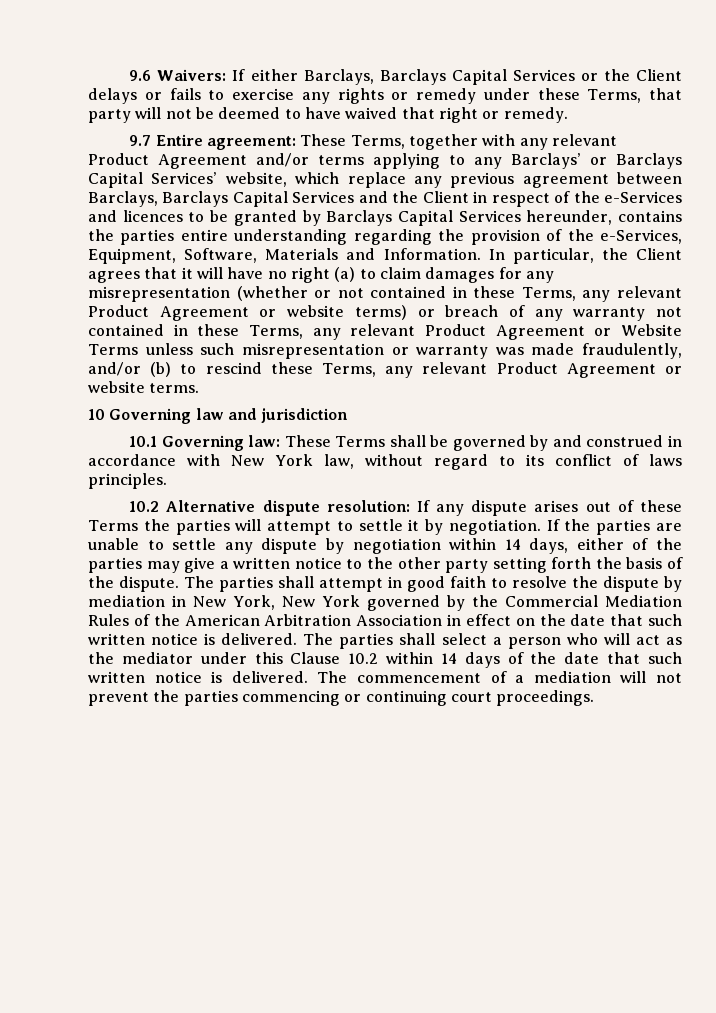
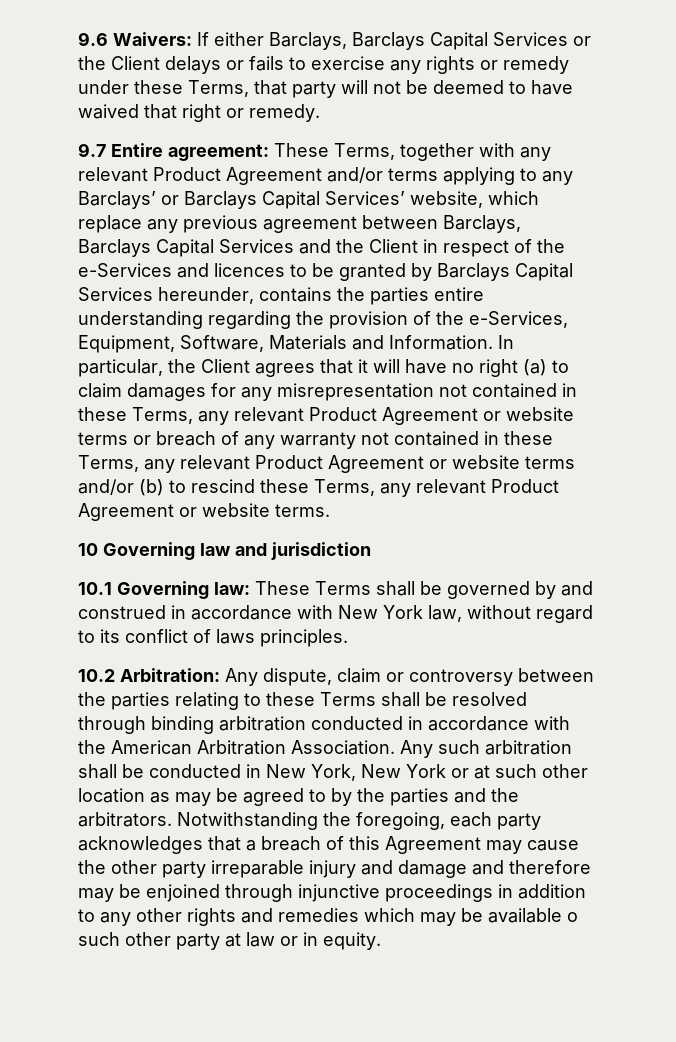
[236,286,332,301] (whether or -> (434, 392) none
[354,305,407,320] terms) -> [78,432,128,445] terms
[621,324,682,336] [88,343,682,359] Website Terms unless such misrepresentation or warranty was made fraudulently, -> [452,455,575,469] website terms
[166,500,682,516] [88,519,682,535] [88,538,682,554] [88,557,683,573] [88,576,682,592] [88,595,165,607] Alternative dispute resolution: If any dispute arises out of these Terms the parties will attempt to settle it by negotiation. If the parties are unable to settle any dispute by negotiation within 14 days, either of the parties may give a written notice to the other party setting forth the basis of the dispute. The parties shall attempt in good faith to resolve the dispute by mediation -> [120,668,594,686] [78,692,527,710] [78,716,570,734] [78,740,572,758] [78,764,241,779] Arbitration: Any dispute, claim or controversy between the parties relating to these Terms shall be resolved through binding arbitration conducted in accordance with the American Arbitration Association. Any such arbitration shall be conducted
[366,595,683,611] [88,614,682,626] [88,633,683,649] [88,652,683,668] [88,671,683,683] [88,690,595,706] governed by the Commercial Mediation Rules of the American Arbitration Association in effect on the date that such written notice is delivered. The parties shall select a person who will act as the mediator under this Clause 10.2 within 14 days of the date that such written notice is delivered. The commencement of a mediation will not prevent the parties commencing or continuing court proceedings. -> [451,764,588,779] [78,788,519,806] [78,812,541,830] [78,836,579,854] [78,860,591,878] [78,884,586,902] [78,908,578,926] [78,932,381,950] or at such other location as may be agreed to by the parties and the arbitrators. Notwithstanding the foregoing, each party acknowledges that a breach of this Agreement may cause the other party irreparable injury and damage and therefore may be enjoined through injunctive proceedings in addition to any other rights and remedies which may be available o such other party at law or in equity.

